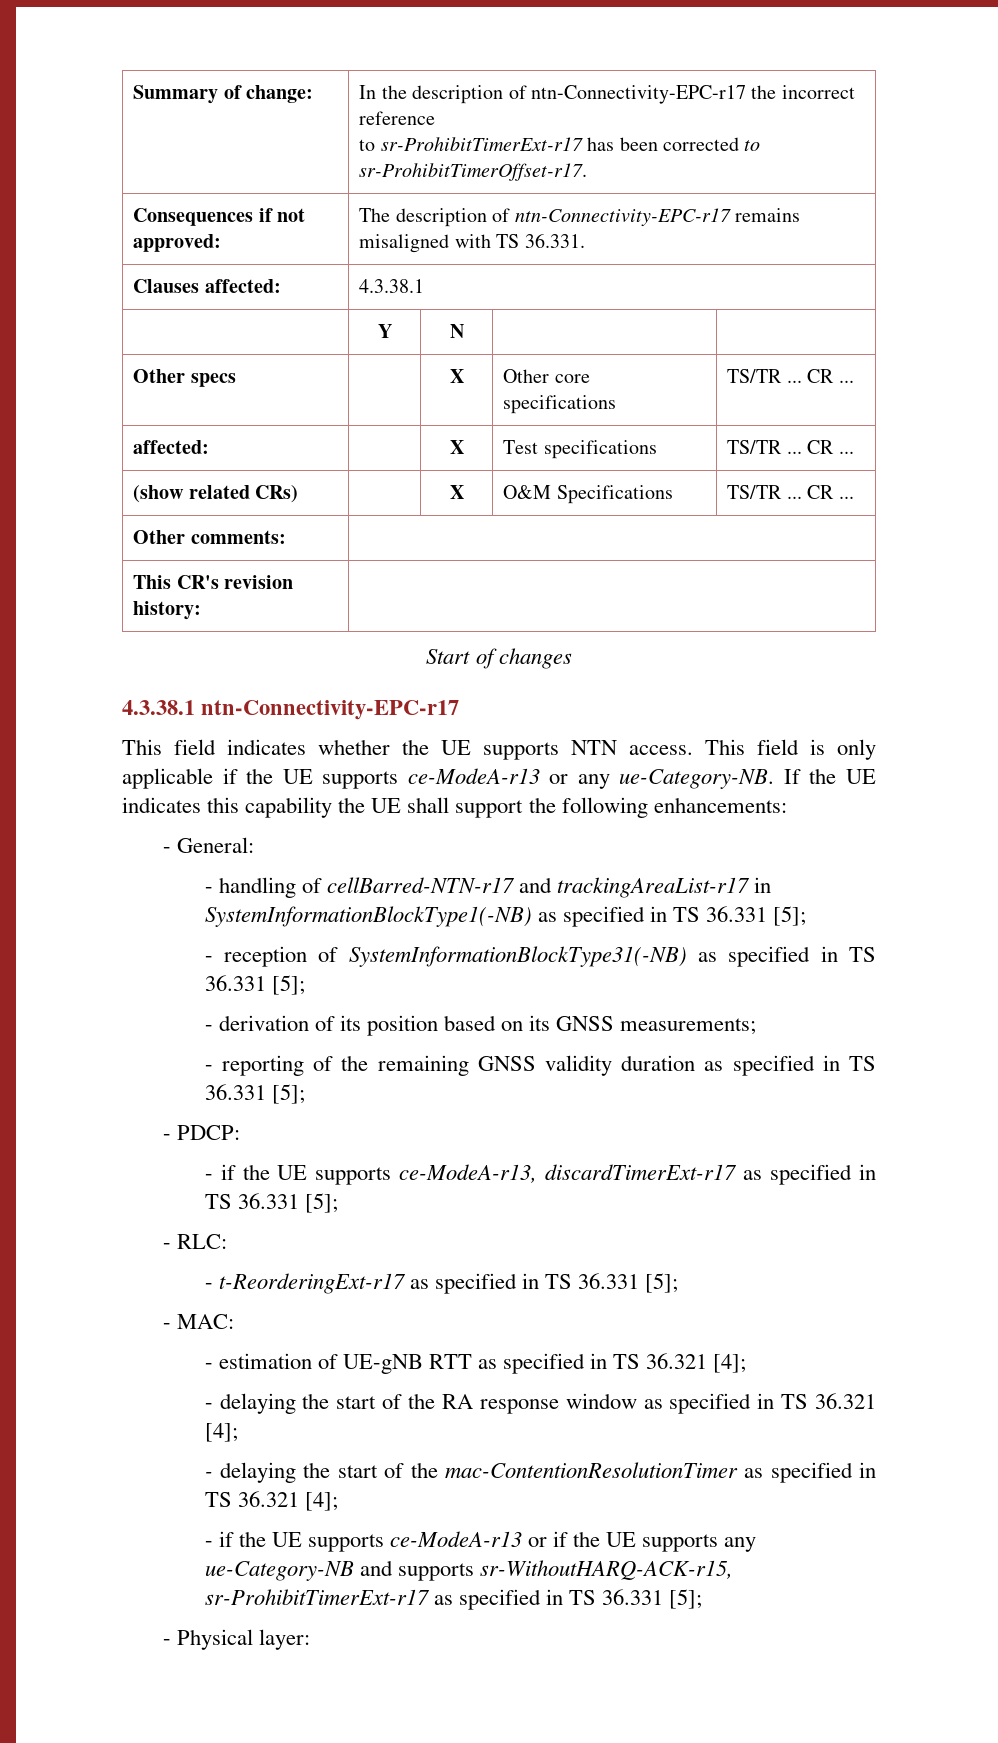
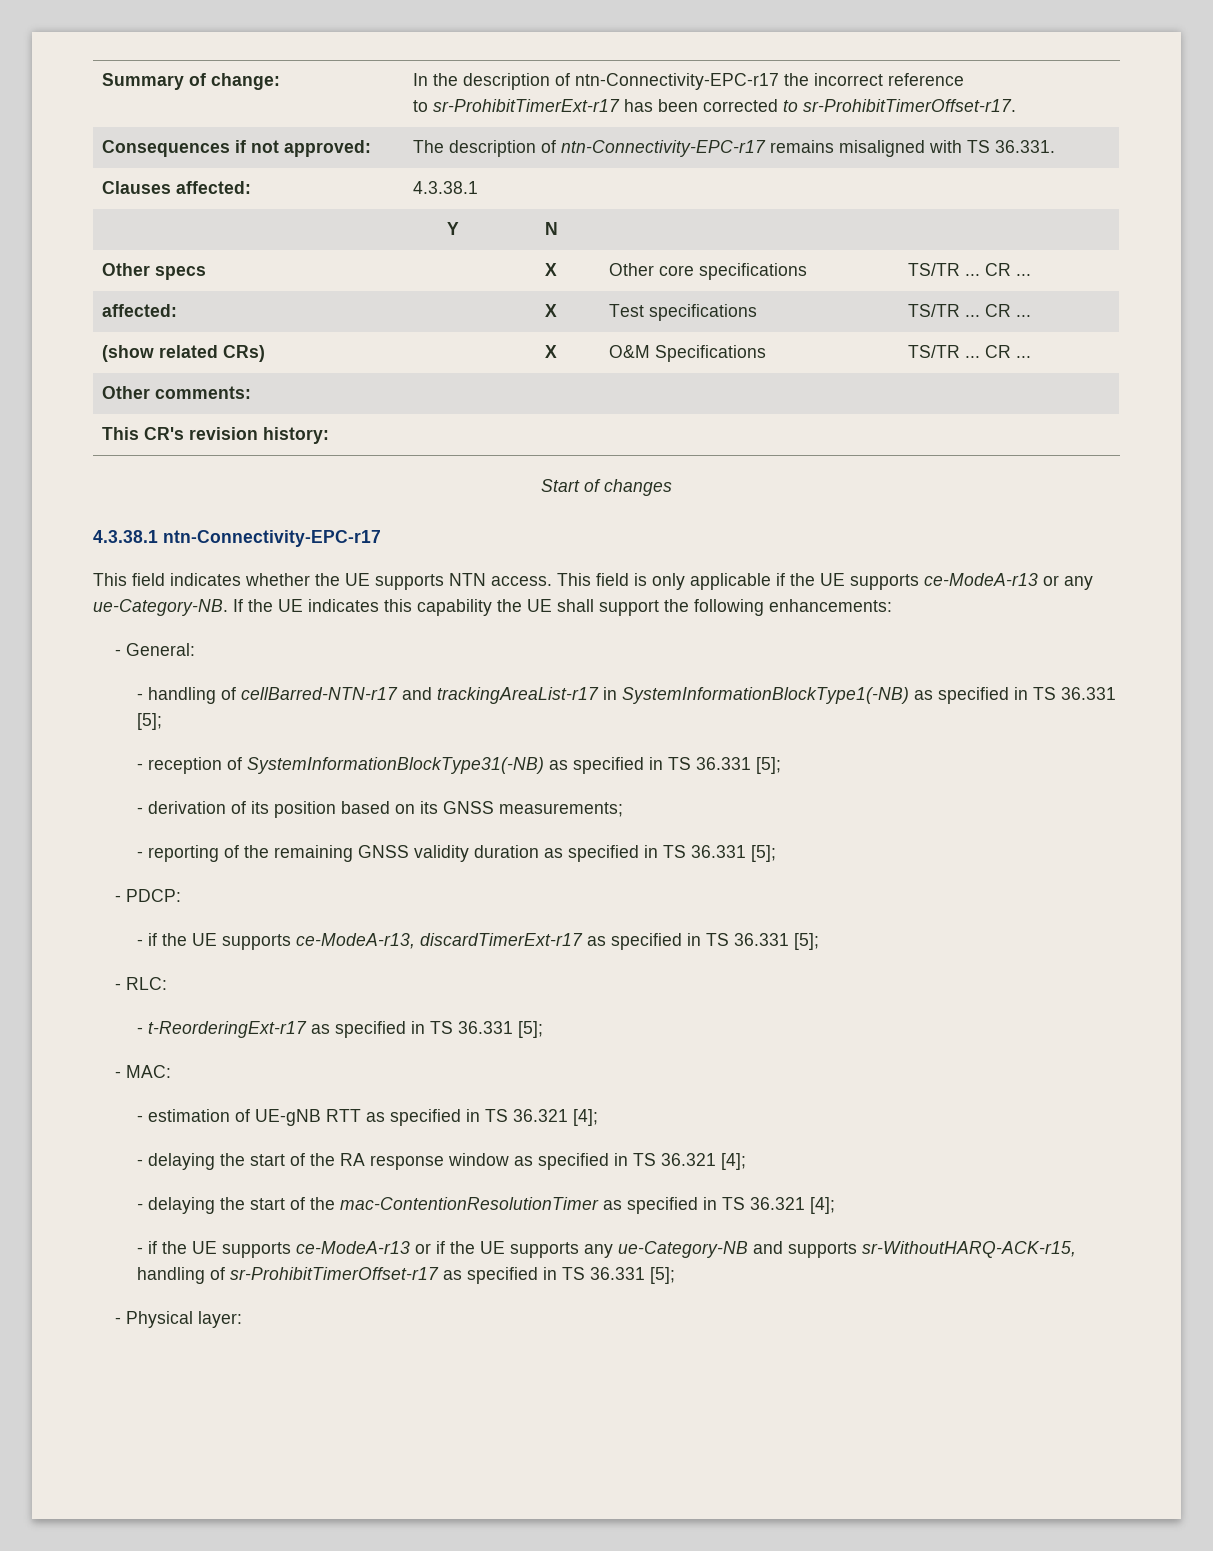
[204,1589,430,1605] sr-ProhibitTimerExt-r17 -> [136,1267,439,1284] handling of sr-ProhibitTimerOffset-r17

